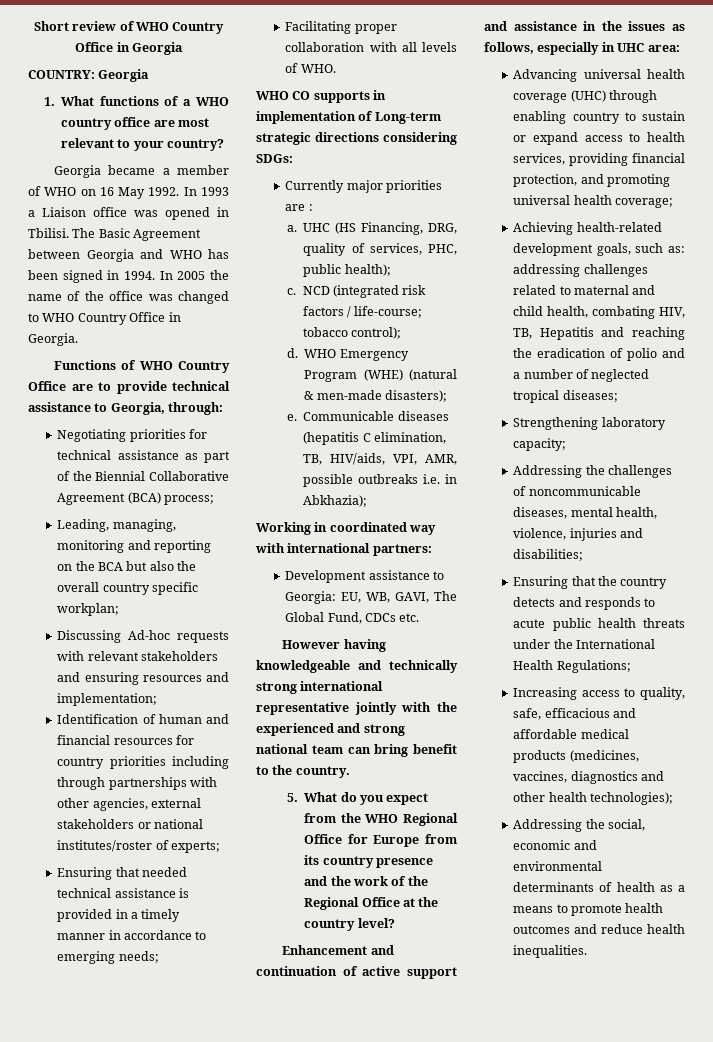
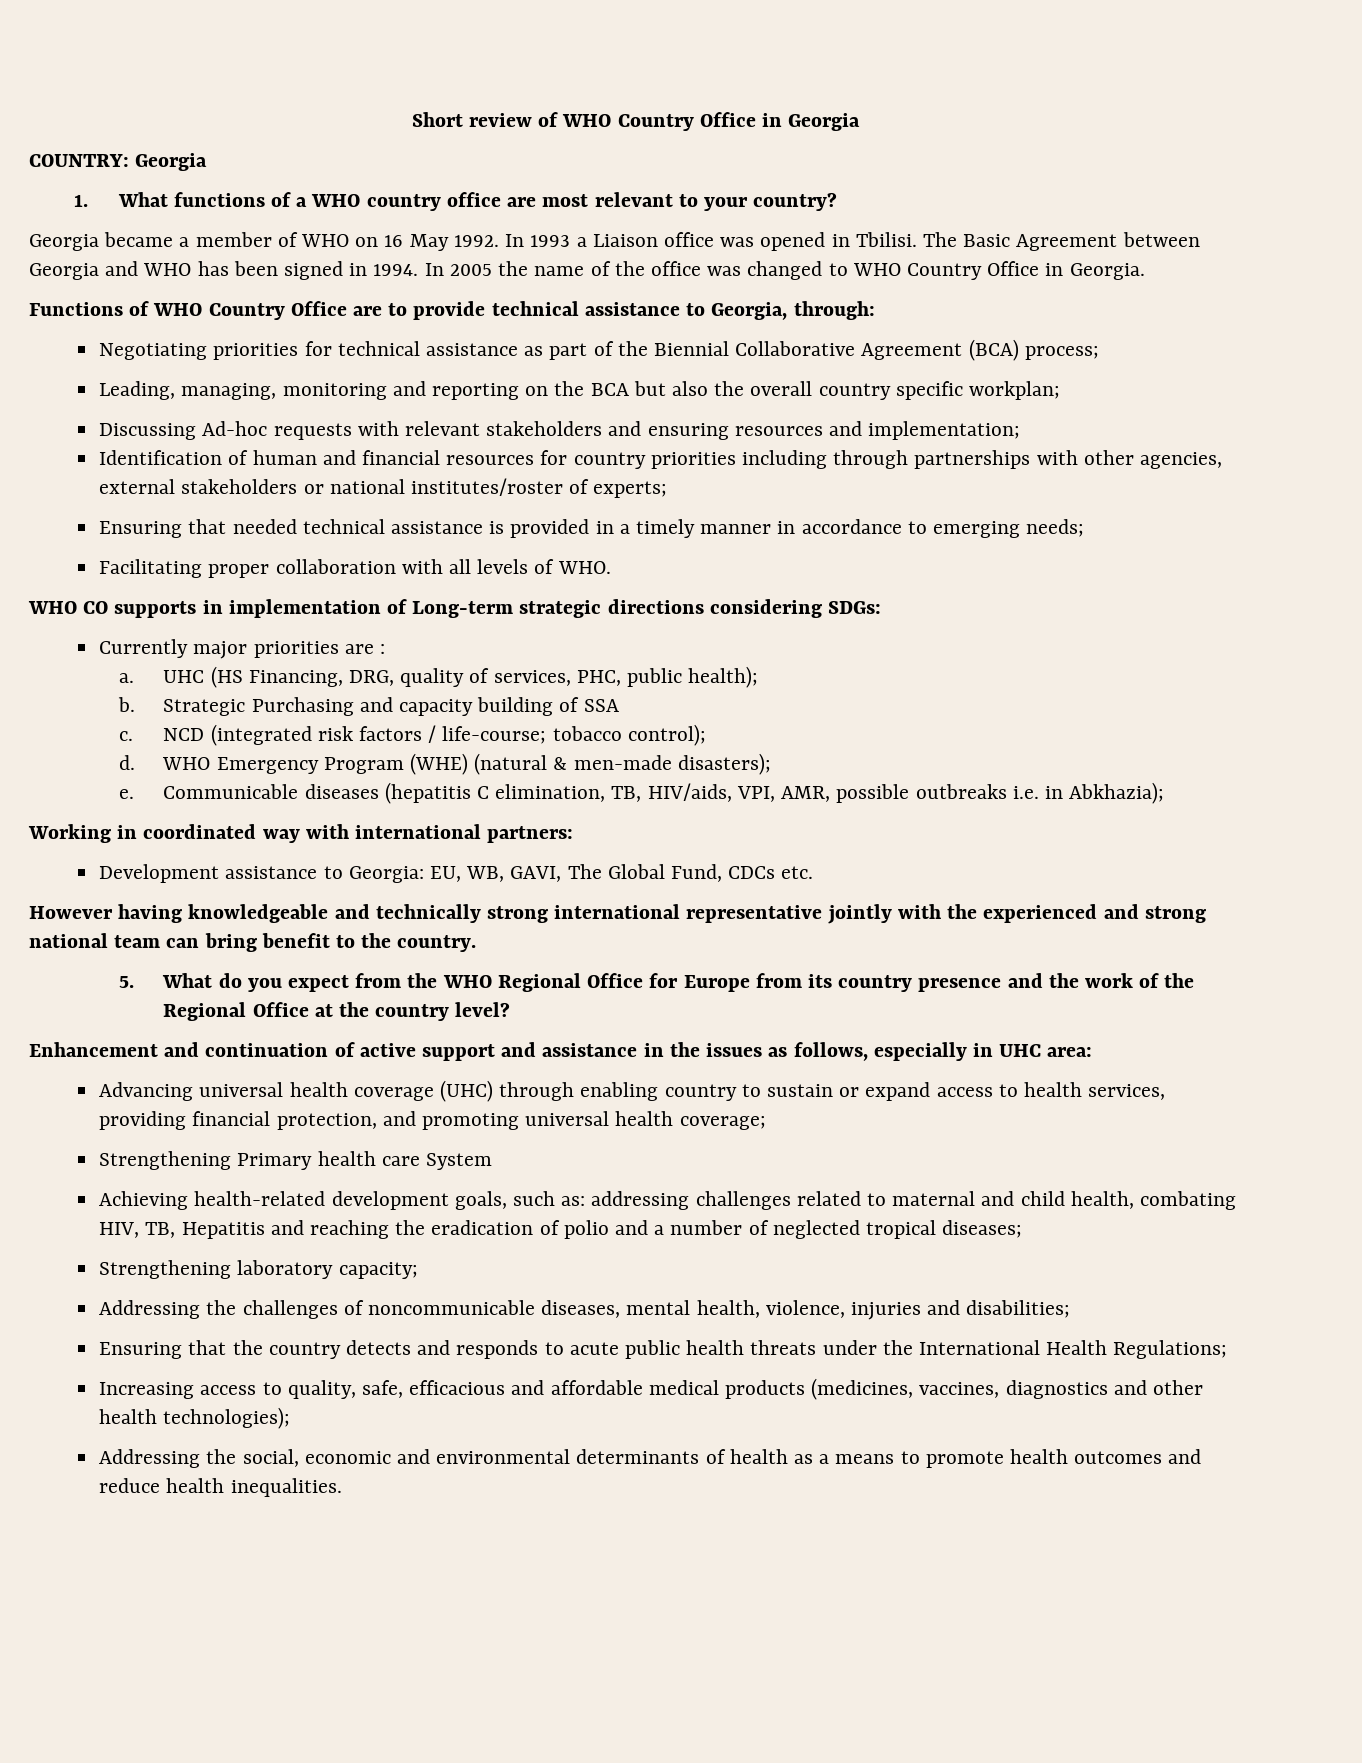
(391, 270) none -> [117,697,619,716] // b. Strategic Purchasing and capacity building of SSA
(674, 203) none -> [99,1151,492,1170] // Strengthening Primary health care System

